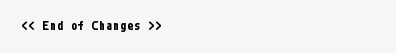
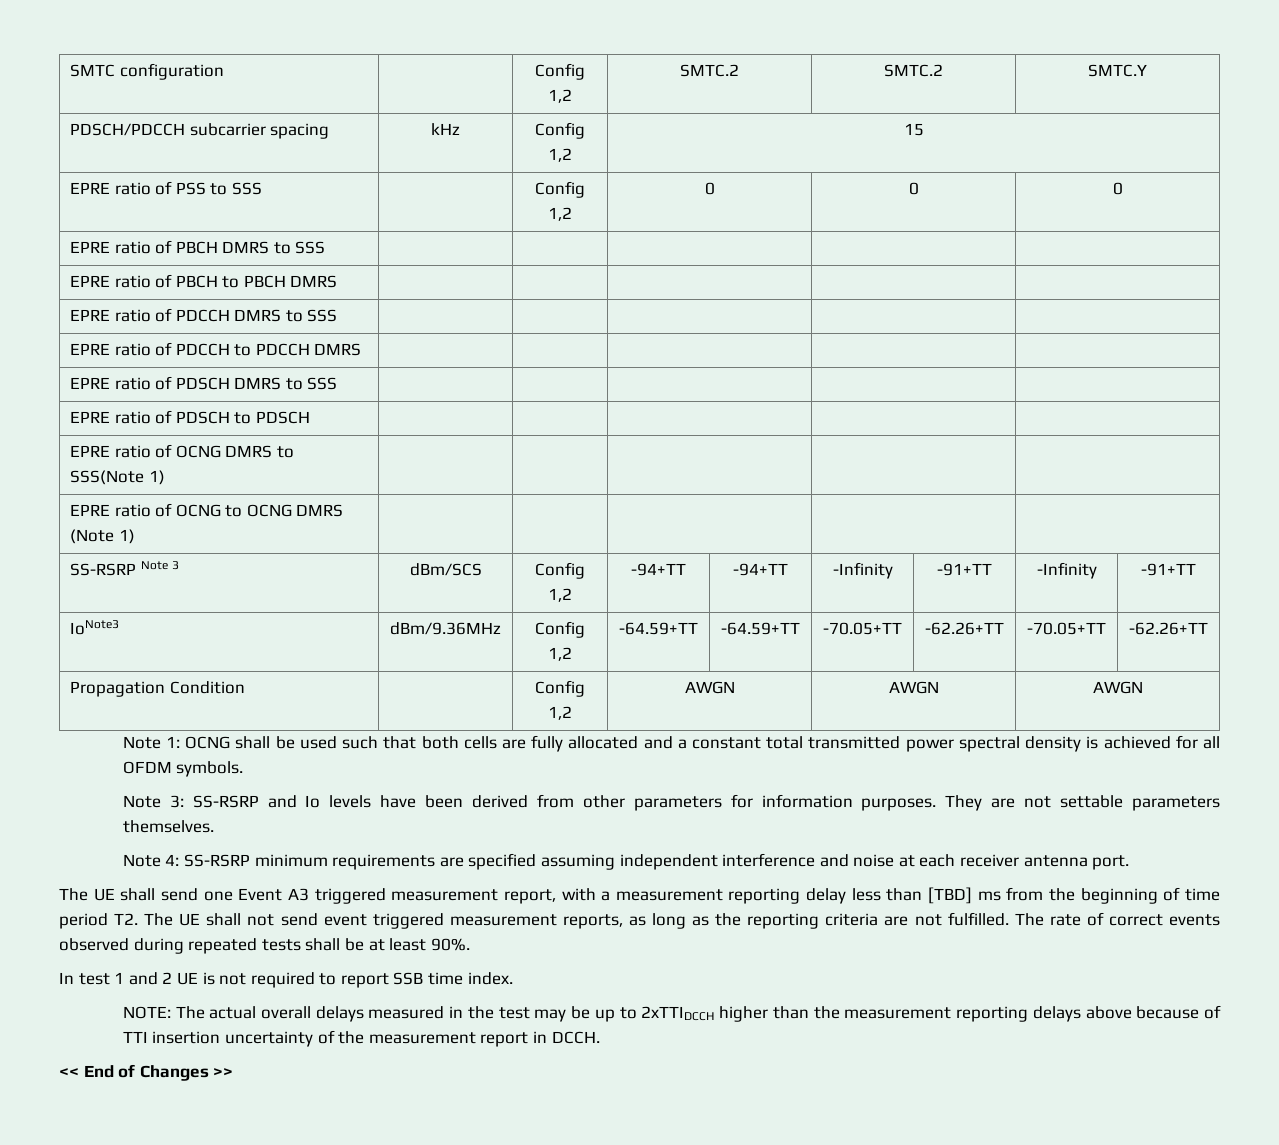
(21, 26) none -> [69,63,224,80] [535,63,585,80] [548,89,572,103] [680,64,739,77] [884,64,943,77] [1088,64,1147,77] [69,123,330,139] [431,123,460,135] [535,122,585,139] [548,148,572,162] [903,123,924,136] [69,181,262,195] [535,181,585,198] [548,207,572,221] [704,182,715,195] [908,182,919,195] [1112,182,1123,195] [69,240,326,254] [69,274,338,288] [69,308,338,322] [69,342,362,356] [69,376,338,390] [69,410,310,424] [69,444,294,458] [69,470,165,485] [69,503,344,517] [69,529,135,544] [69,561,180,576] [409,563,482,576] [535,562,585,579] [548,588,572,602] [631,563,686,576] [733,563,788,576] [832,562,893,579] [937,563,992,576] [1036,562,1097,579] [1141,563,1196,576] [69,620,119,635] [390,622,501,635] [535,621,585,638] [548,647,572,661] [619,622,698,635] [721,622,800,635] [823,622,902,635] [925,622,1004,635] [1027,622,1106,635] [1129,622,1208,635] [69,681,245,697] [535,680,585,697] [548,706,572,720] [684,681,735,694] [888,681,939,694] [1092,681,1143,694] [122,735,1221,752] [122,761,244,777] [122,794,1221,811] [122,820,214,833] [122,853,1130,870] [59,887,1221,904] [59,912,1221,929] [59,938,470,954] [59,972,513,988] [122,1005,1222,1022] [122,1030,600,1047] SMTC configuration | | Config 1,2 | SMTC.2 | SMTC.2 | SMTC.Y // PDSCH/PDCCH subcarrier spacing | kHz | Config 1,2 | 15 // EPRE ratio of PSS to SSS | | Config 1,2 | 0 | 0 | 0 // EPRE ratio of PBCH DMRS to SSS | | | | | // EPRE ratio of PBCH to PBCH DMRS | | | | | // EPRE ratio of PDCCH DMRS to SSS | | | | | // EPRE ratio of PDCCH to PDCCH DMRS | | | | | // EPRE ratio of PDSCH DMRS to SSS | | | | | // EPRE ratio of PDSCH to PDSCH | | | | | // EPRE ratio of OCNG DMRS to SSS(Note 1) | | | | | // EPRE ratio of OCNG to OCNG DMRS (Note 1) | | | | | // SS-RSRP Note 3 | dBm/SCS | Config 1,2 | -94+TT | -94+TT | -Infinity | -91+TT | -Infinity | -91+TT // IoNote3 | dBm/9.36MHz | Config 1,2 | -64.59+TT | -64.59+TT | -70.05+TT | -62.26+TT | -70.05+TT | -62.26+TT // Propagation Condition | | Config 1,2 | AWGN | AWGN | AWGN // Note 1: OCNG shall be used such that both cells are fully allocated and a constant total transmitted power spectral density is achieved for all OFDM symbols. // Note 3: SS-RSRP and Io levels have been derived from other parameters for information purposes. They are not settable parameters themselves. // Note 4: SS-RSRP minimum requirements are specified assuming independent interference and noise at each receiver antenna port. // The UE shall send one Event A3 triggered measurement report, with a measurement reporting delay less than [TBD] ms from the beginning of time period T2. The UE shall not send event triggered measurement reports, as long as the reporting criteria are not fulfilled. The rate of correct events observed during repeated tests shall be at least 90%. // In test 1 and 2 UE is not required to report SSB time index. // NOTE: The actual overall delays measured in the test may be up to 2xTTIDCCH higher than the measurement reporting delays above because of TTI insertion uncertainty of the measurement report in DCCH. //

